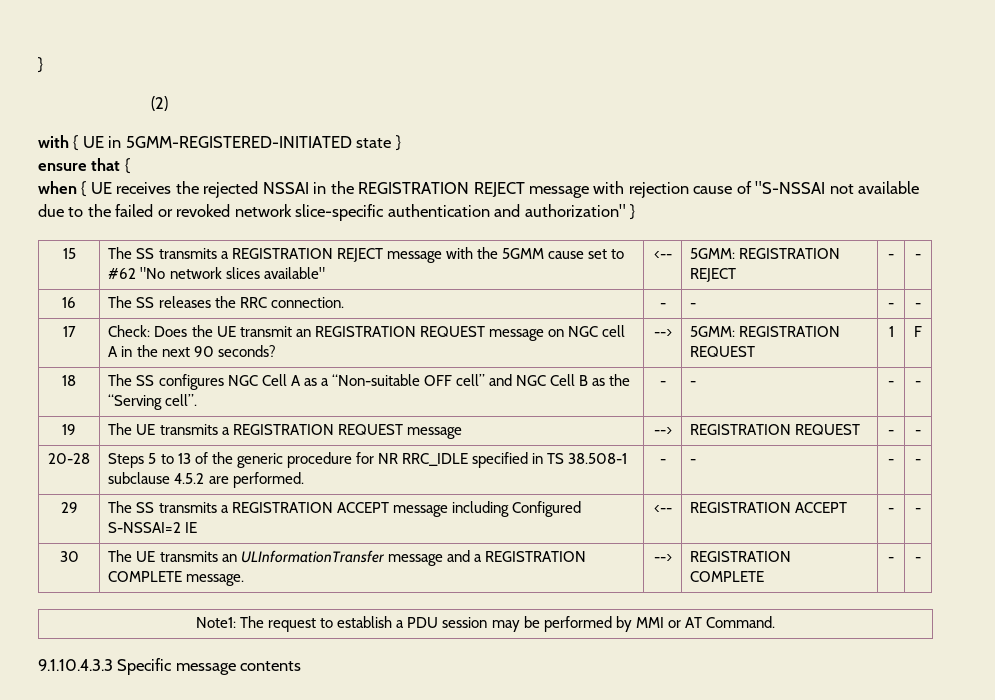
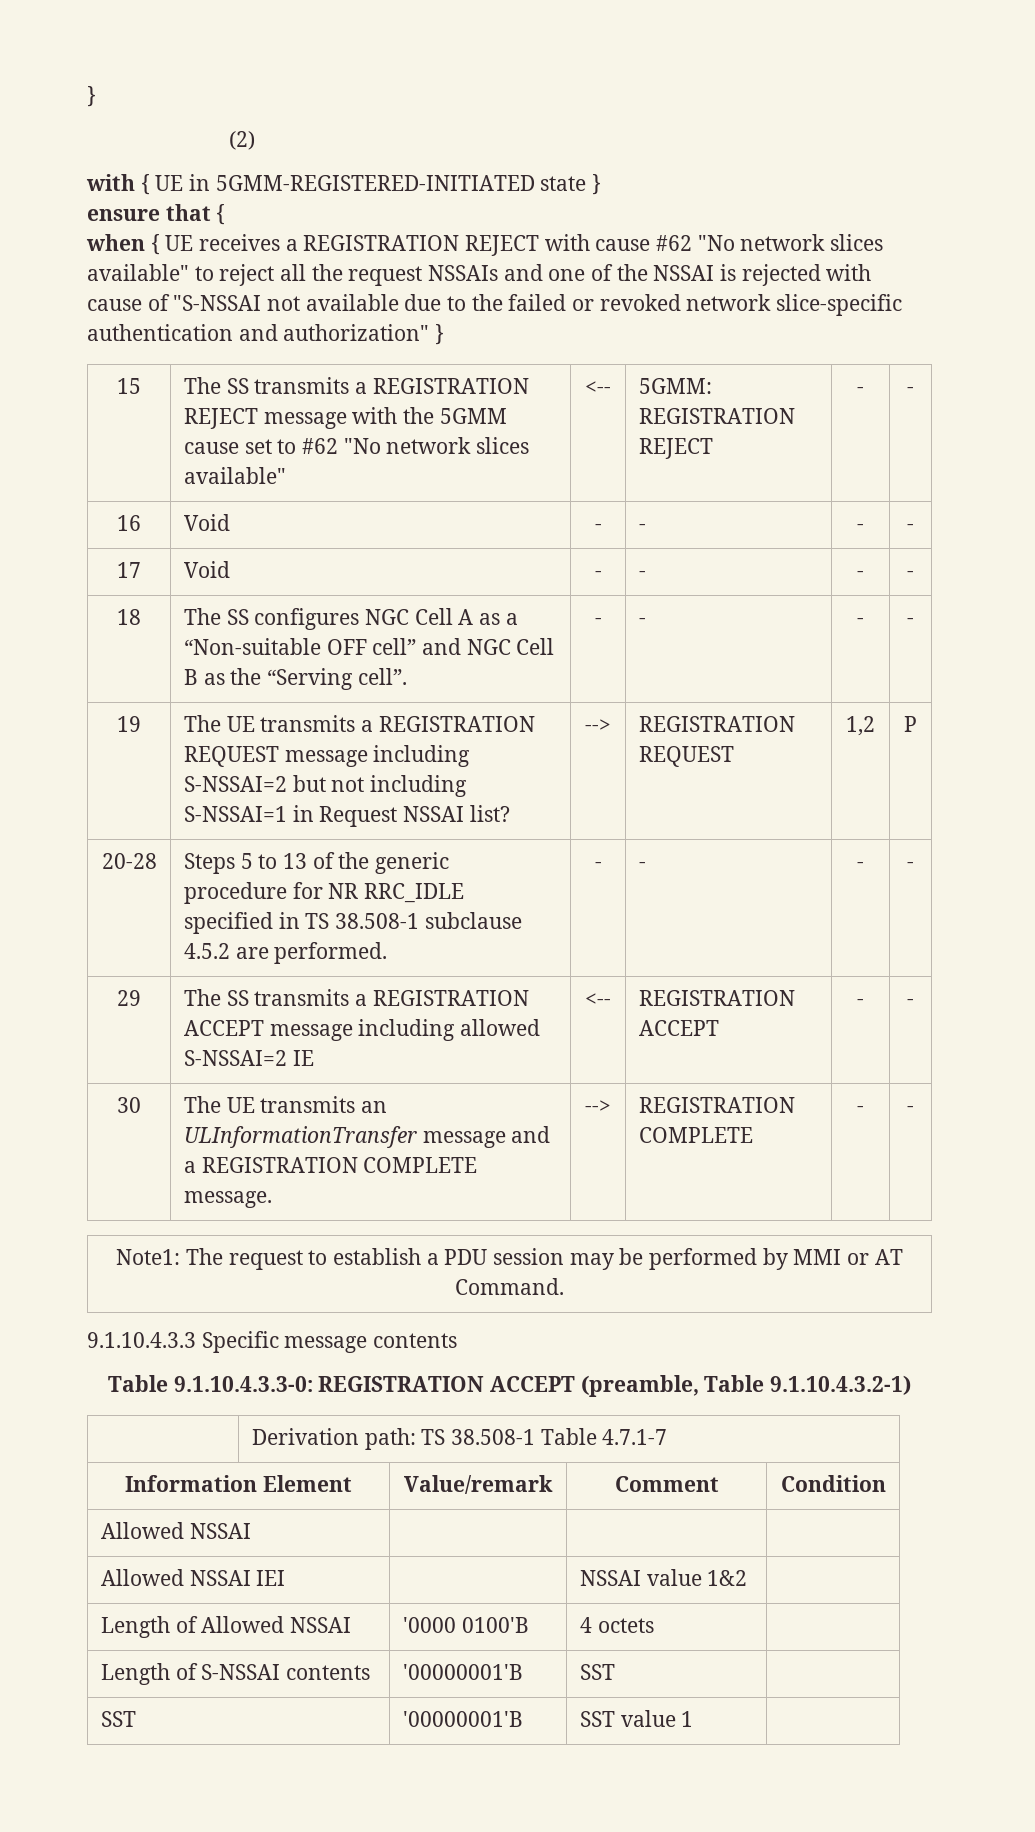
[175,181,689,198] the rejected NSSAI in the REGISTRATION REJECT message with rejection -> [285,234,884,256] [87,264,872,286] a REGISTRATION REJECT with cause #62 "No network slices available" to reject all the request NSSAIs and one of the NSSAI is rejected with
[108,296,344,308] The SS releases the RRC connection. -> [183,514,230,531] Void
[108,325,625,341] [108,345,276,357] [653,329,672,337] [690,326,841,337] [690,346,756,357] [888,326,894,337] [914,326,922,337] Check: Does the UE transmit an REGISTRATION REQUEST message on NGC cell A in the next 90 seconds? | --> | 5GMM: REGISTRATION REQUEST | 1 | F -> [183,561,230,578] [594,571,602,578] [638,571,646,578] [857,571,864,578] [907,571,914,578] Void | - | - | - | -
(462, 433) none -> [373,745,471,767] [183,775,467,797] [183,805,510,827] including S-NSSAI=2 but not including S-NSSAI=1 in Request NSSAI list?
[888,430,894,435] [915,430,921,435] - | - -> [846,716,875,736] [904,716,917,732] 1,2 | P
[511,501,581,517] Configured -> [459,1019,540,1036] allowed
(302, 666) none -> [107,1375,912,1397] [251,1428,668,1450] [125,1475,352,1492] [404,1475,553,1494] [614,1476,719,1492] [780,1475,886,1492] [100,1522,251,1539] [100,1569,286,1586] [579,1569,748,1586] [100,1616,351,1638] [402,1617,529,1633] [579,1617,654,1633] [100,1663,370,1685] [402,1664,523,1680] [579,1664,615,1680] [100,1711,136,1727] [402,1711,523,1727] [579,1710,694,1727] // Table 9.1.10.4.3.3-0: REGISTRATION ACCEPT (preamble, Table 9.1.10.4.3.2-1) // | Derivation path: TS 38.508-1 Table 4.7.1-7 // Information Element | Value/remark | Comment | Condition // Allowed NSSAI | | | // Allowed NSSAI IEI | | NSSAI value 1&2 | // Length of Allowed NSSAI | '0000 0100'B | 4 octets | // Length of S-NSSAI contents | '00000001'B | SST | // SST | '00000001'B | SST value 1 |

